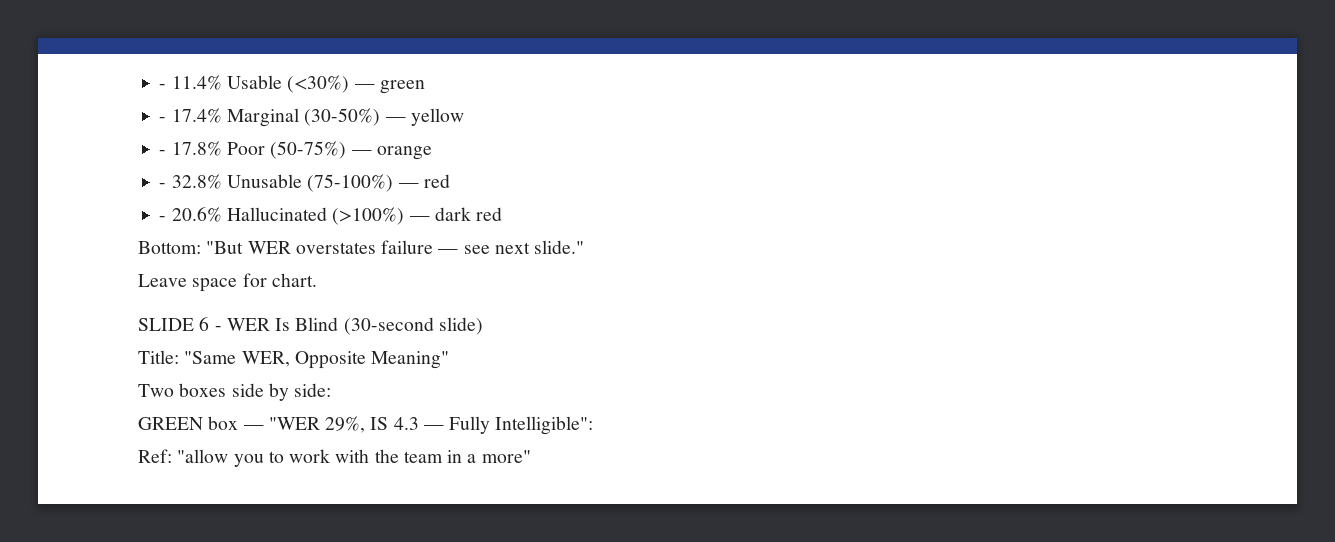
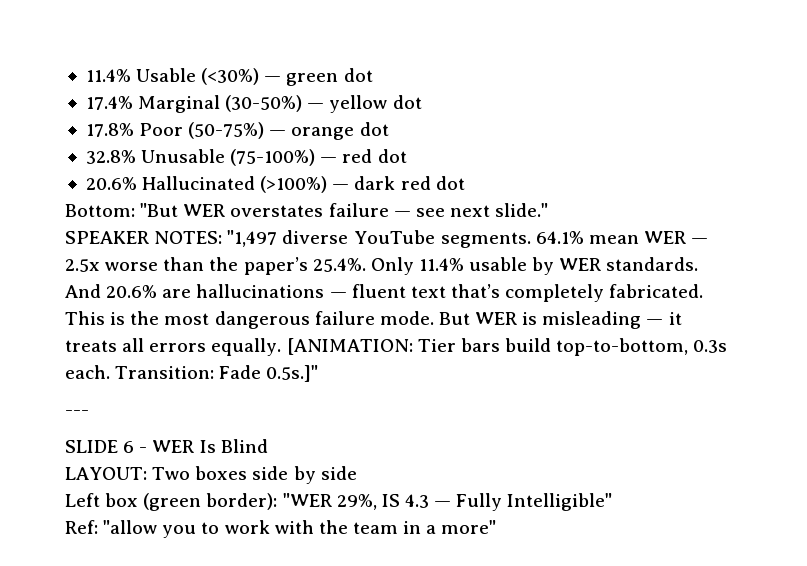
[159,84,167,89] - -> (85, 75) none
[159,117,167,122] // - -> [343,68,373,82] dot //
[159,150,167,155] // - -> [392,95,422,109] dot //
[159,183,167,188] // - -> [359,122,389,136] dot //
[159,216,167,221] // - -> [377,149,407,163] dot //
(503, 214) none -> [435,176,465,190] dot
[138,273,317,292] Leave space for chart. -> [65,230,709,248] [65,257,699,275] [65,284,704,302] [65,311,682,329] [65,338,728,356] [65,365,319,382] [65,410,89,416] SPEAKER NOTES: "1,497 diverse YouTube segments. 64.1% mean WER — 2.5x worse than the paper’s 25.4%. Only 11.4% usable by WER standards. And 20.6% are hallucinations — fluent text that’s completely fabricated. This is the most dangerous failure mode. But WER is misleading — it treats all errors equally. [ANIMATION: Tier bars build top-to-bottom, 0.3s each. Transition: Fade 0.5s.]" // ---
[343,317,483,335] [138,350,450,369] [138,383,332,401] [138,416,264,430] (30-second slide) // Title: "Same WER, Opposite Meaning" // Two boxes side by side: // GREEN box — -> [65,466,357,484] [65,493,278,511] // LAYOUT: Two boxes side by side // Left box (green border):
[495,416,594,435] Intelligible": -> [507,493,613,511] Intelligible"

